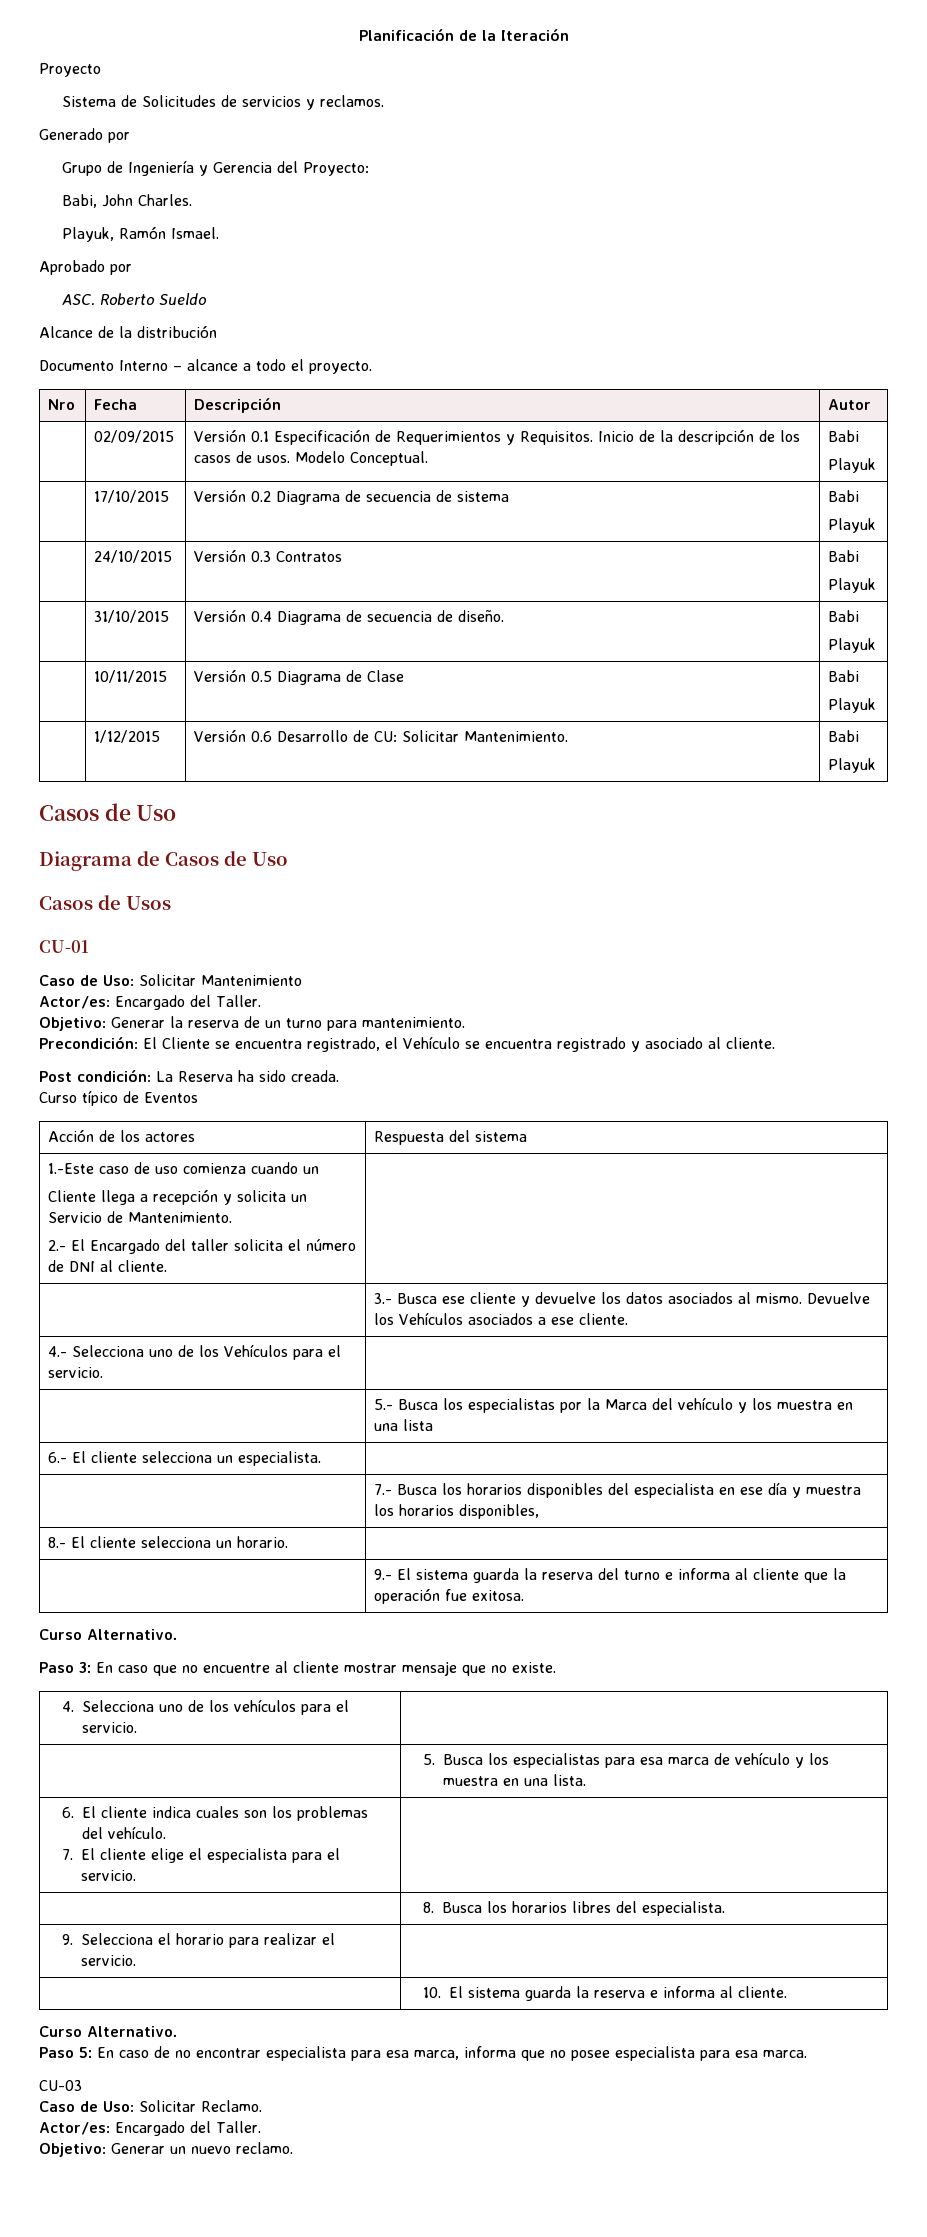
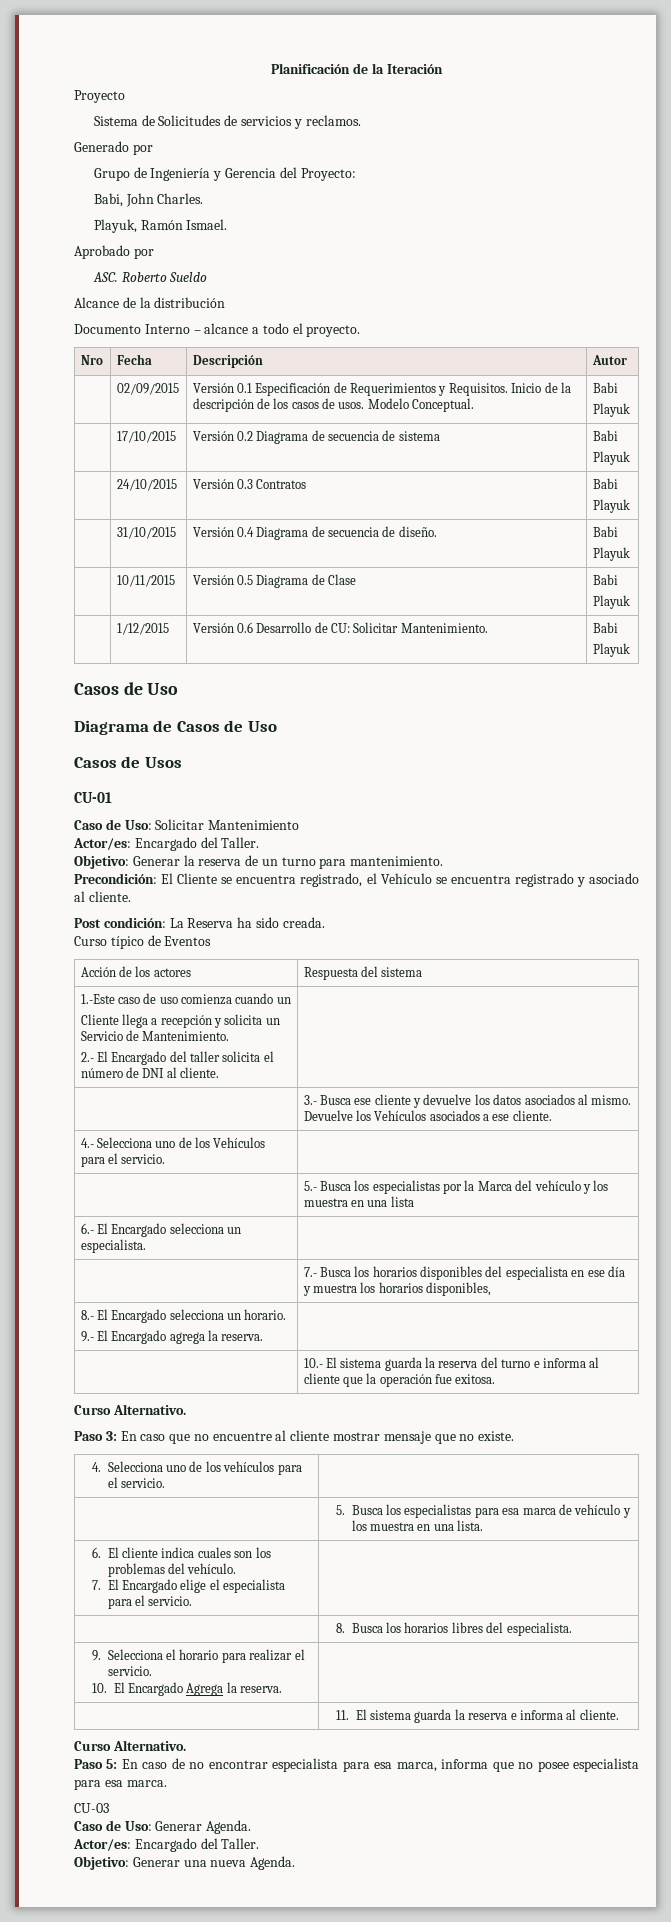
[91,1451,138,1463] cliente -> [111,1223,167,1237] Encargado
[90,1536,137,1548] cliente -> [111,1309,167,1323] Encargado
[374,1569,393,1580] | // | 9.- -> [80,1330,264,1344] [303,1358,323,1368] // 9.- El Encargado agrega la reserva. | // | 10.-
[99,1848,146,1860] cliente -> [122,1579,178,1593] Encargado
[422,1987,441,1998] | // | 10. -> [92,1682,283,1696] [336,1710,350,1720] // 10. El Encargado Agrega la reserva. | // | 11.
[139,2100,262,2112] [39,2121,261,2136] [39,2142,293,2157] Solicitar Reclamo. // Actor/es: Encargado del Taller. // Objetivo: Generar un nuevo reclamo. -> [155,1820,252,1834] [73,1838,260,1852] [74,1856,296,1870] Generar Agenda. // Actor/es: Encargado del Taller. // Objetivo: Generar una nueva Agenda.

